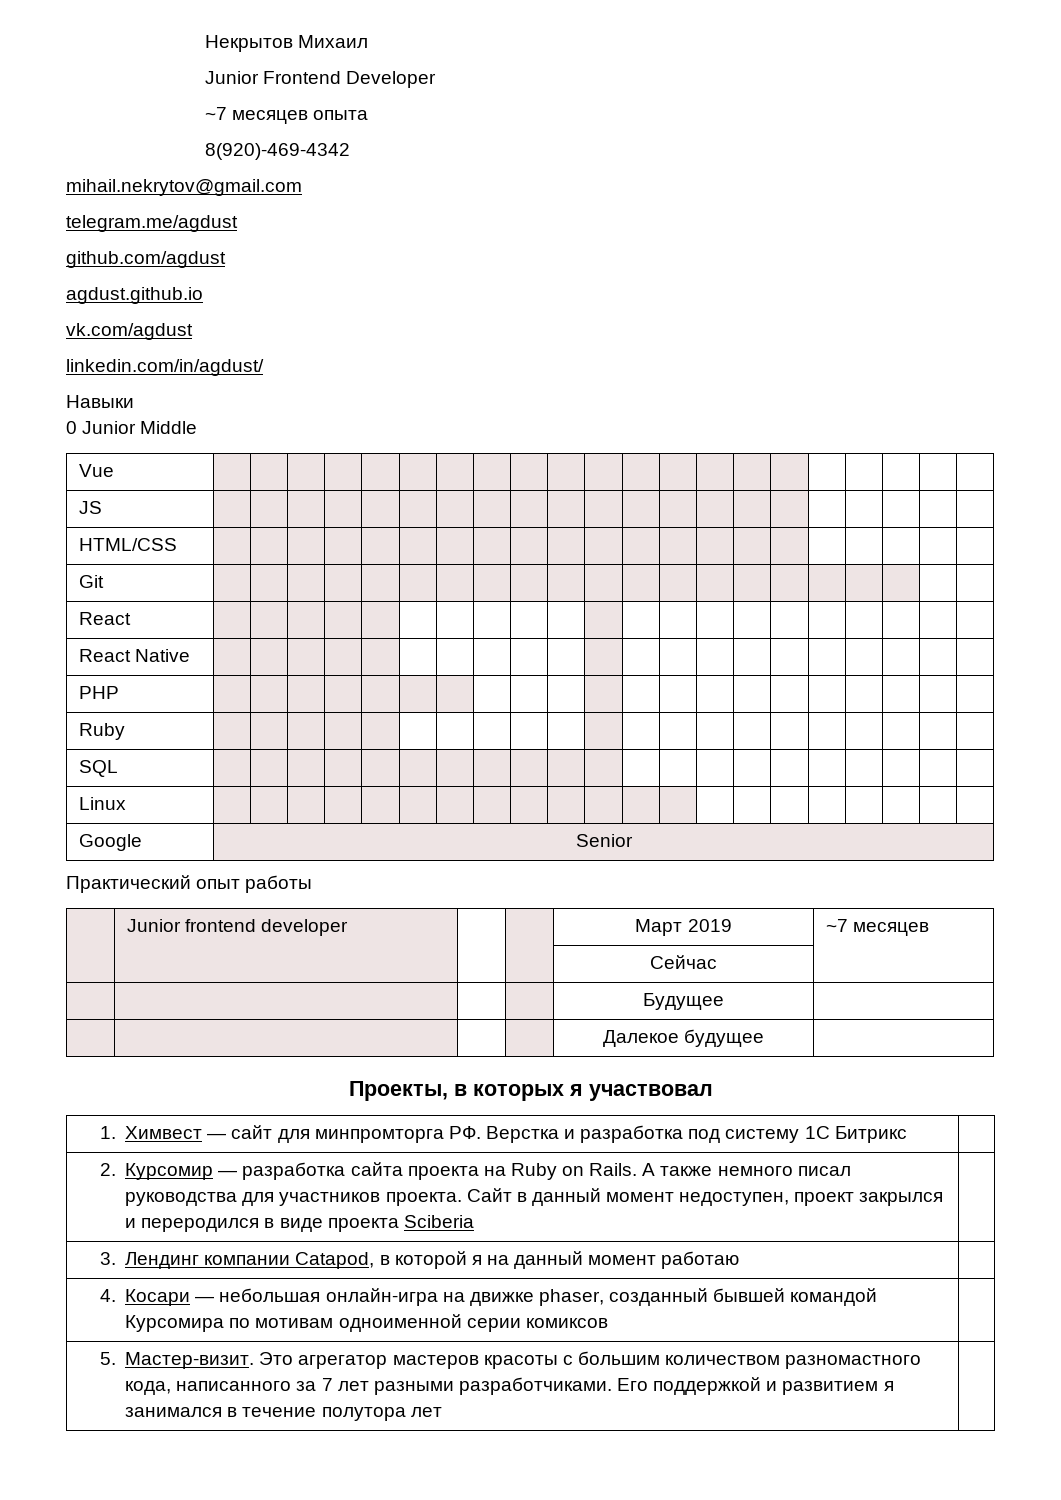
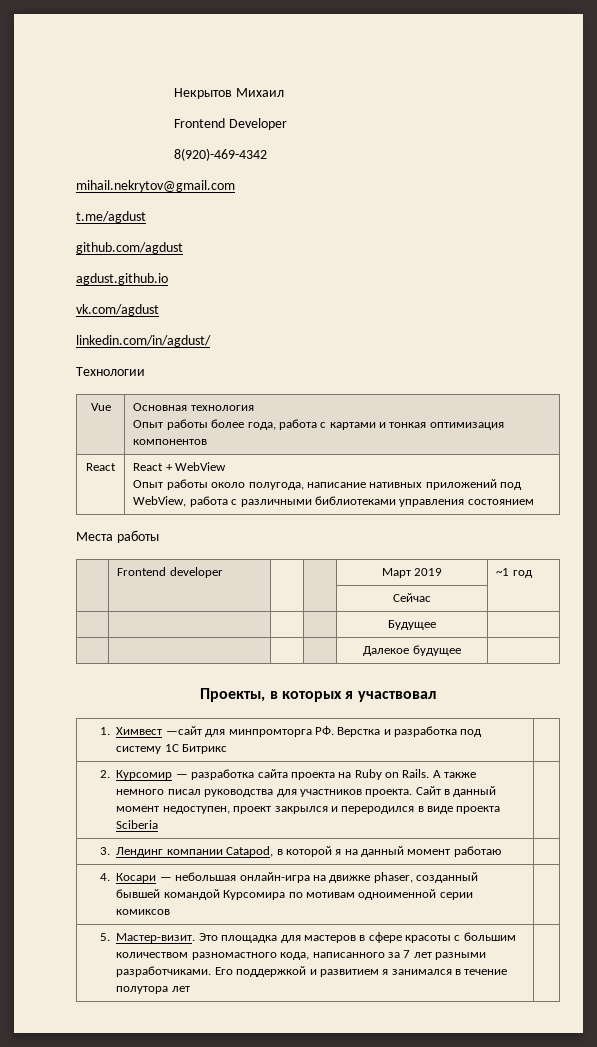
[204,71,259,84] Junior -> (285, 92) none
[204,107,368,124] // ~7 месяцев опыта -> (288, 124) none
[66,215,238,232] telegram.me/agdust -> [76,211,146,223] t.me/agdust
[66,395,134,408] [66,421,198,434] [78,464,114,477] [78,501,102,514] [78,538,177,551] [78,575,104,588] [78,612,131,625] [78,649,190,662] [78,686,119,699] [78,723,125,740] [78,760,118,777] [78,797,126,810] [78,834,142,851] [575,834,633,847] [66,875,241,893] Навыки // 0 Junior Middle // Vue | | | | | | | | | | | | | | | | | | | | | // JS | | | | | | | | | | | | | | | | | | | | | // HTML/CSS | | | | | | | | | | | | | | | | | | | | | // Git | | | | | | | | | | | | | | | | | | | | | // React | | | | | | | | | | | | | | | | | | | | | // React Native | | | | | | | | | | | | | | | | | | | | | // PHP | | | | | | | | | | | | | | | | | | | | | // Ruby | | | | | | | | | | | | | | | | | | | | | // SQL | | | | | | | | | | | | | | | | | | | | | // Linux | | | | | | | | | | | | | | | | | | | | | // Google | Senior // Практический опыт -> [76,367,145,376] [90,403,111,411] [133,403,254,411] [133,419,504,430] [133,439,208,445] [86,463,116,471] [133,462,227,471] [133,479,523,490] [133,496,534,507] [76,532,113,541] Технологии // Vue | Основная технология // Опыт работы более года, работа с картами и тонкая оптимизация компонентов // React | React + WebView // Опыт работы около полугода, написание нативных приложений под WebView, работа с различными библиотеками управления состоянием // Места
[126,919,256,932] Junior frontend -> [117,567,167,576] Frontend
[825,919,929,936] ~7 месяцев -> [496,568,533,578] ~1 год
[207,1125,273,1139] — сайт -> [165,726,202,735] —сайт
[298,1355,479,1369] агрегатор мастеров -> [221,932,402,943] площадка для мастеров в сфере

